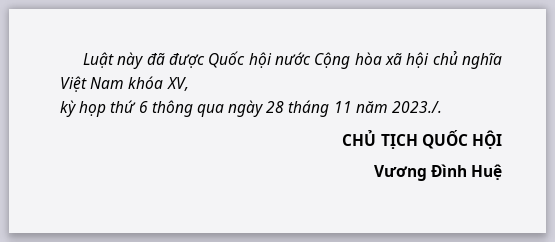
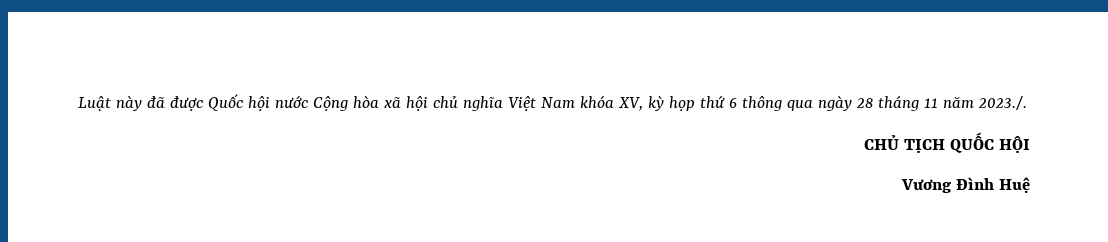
(189, 84) // -> (643, 104) none

